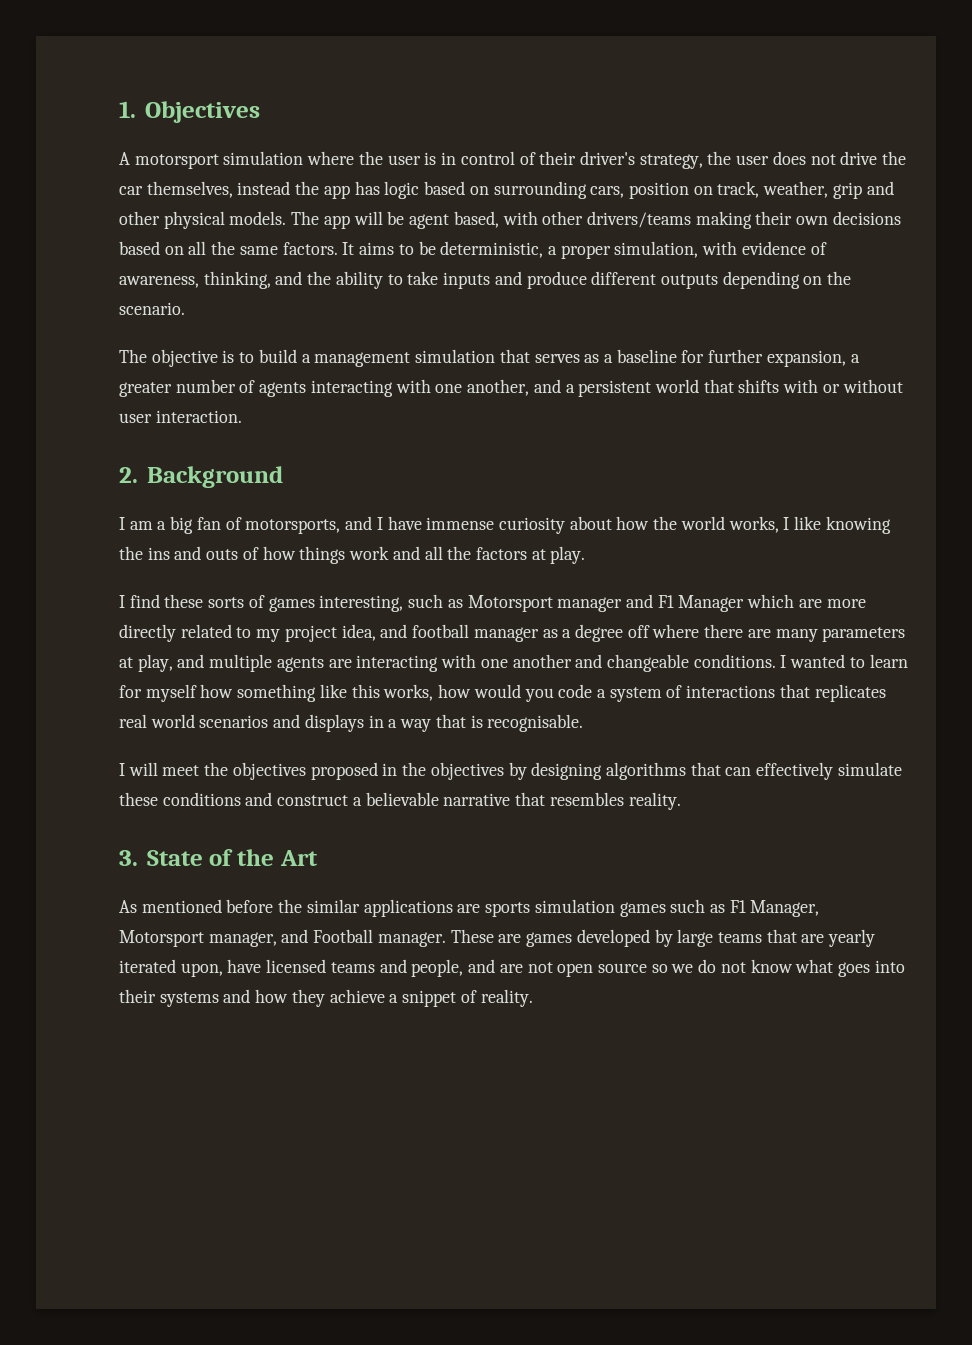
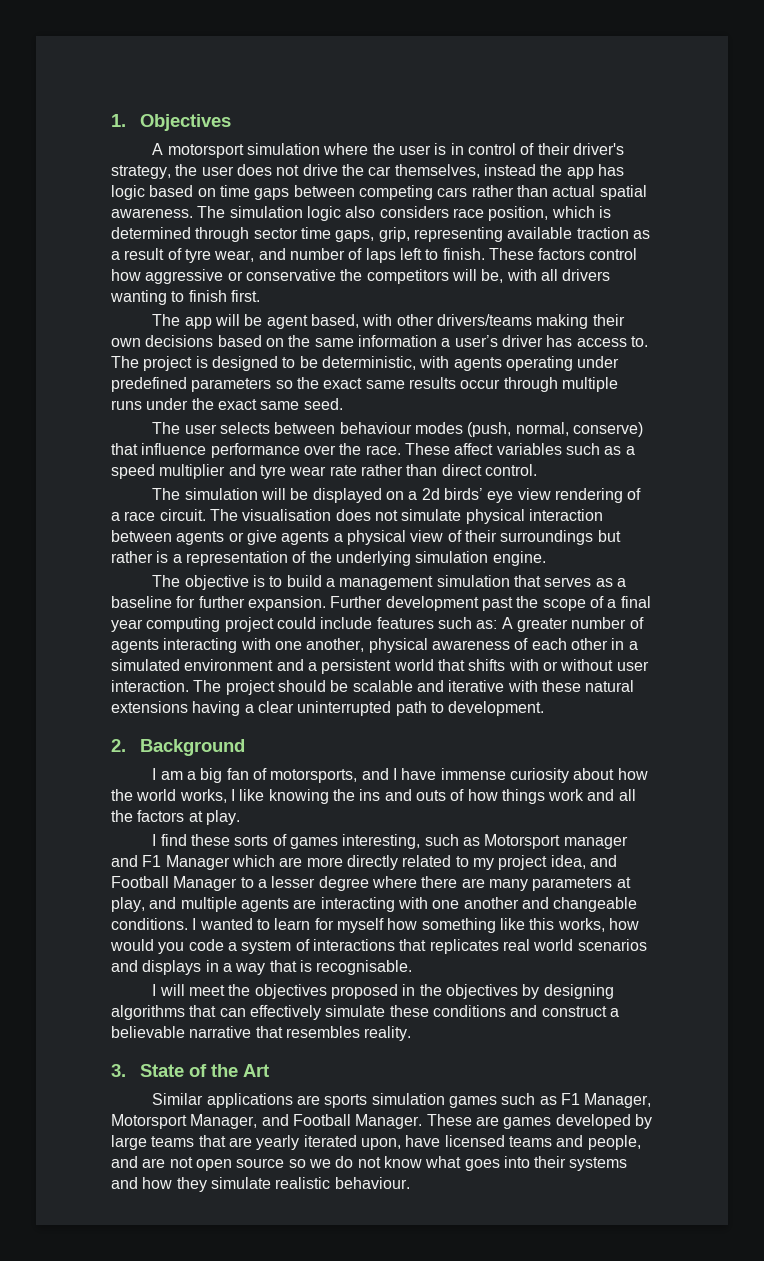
[493,181,894,199] [119,211,287,229] surrounding cars, position on track, weather, grip and other physical models. -> [219,185,647,200] [111,206,611,221] [111,227,650,242] [111,248,638,263] [111,269,611,284] [110,290,260,305] time gaps between competing cars rather than actual spatial awareness. The simulation logic also considers race position, which is determined through sector time gaps, grip, representing available traction as a result of tyre wear, and number of laps left to finish. These factors control how aggressive or conservative the competitors will be, with all drivers wanting to finish first. //
[188,241,207,255] all -> (284, 342) none
[282,241,827,259] [119,271,852,289] [119,302,185,315] factors. It aims to be deterministic, a proper simulation, with evidence of awareness, thinking, and the ability to take inputs and produce different outputs depending on the scenario. -> [357,335,648,347] [111,356,620,371] [111,377,618,392] [111,398,343,410] [152,422,644,437] [111,443,635,458] [111,464,537,479] [152,488,642,503] [111,509,603,524] [111,530,621,545] [111,551,546,566] information a user’s driver has access to. The project is designed to be deterministic, with agents operating under predefined parameters so the exact same results occur through multiple runs under the exact same seed. // The user selects between behaviour modes (push, normal, conserve) that influence performance over the race. These affect variables such as a speed multiplier and tyre wear rate rather than direct control. // The simulation will be displayed on a 2d birds’ eye view rendering of a race circuit. The visualisation does not simulate physical interaction between agents or give agents a physical view of their surroundings but rather is a representation of the underlying simulation engine.
[766,350,860,367] expansion, a -> [247,596,651,611] [111,617,513,632] expansion. Further development past the scope of a final year computing project could include features such as: A
(530, 387) none -> [368,638,638,653] [111,659,274,671] physical awareness of each other in a simulated environment
(242, 416) none -> [193,680,635,695] [111,701,545,716] The project should be scalable and iterative with these natural extensions having a clear uninterrupted path to development.
[412,624,650,642] football manager as a degree off -> [111,876,369,891] Football Manager to a lesser degree
[119,899,360,913] As mentioned before the similar -> [152,1093,204,1105] Similar
[208,929,446,947] manager, and Football manager. -> [190,1114,423,1129] Manager, and Football Manager.
[329,989,533,1007] achieve a snippet of reality. -> [210,1177,410,1189] simulate realistic behaviour.

